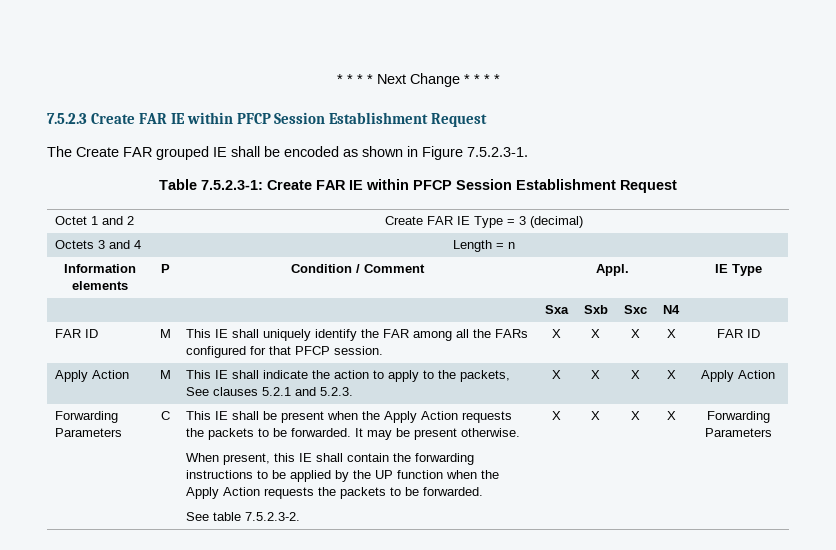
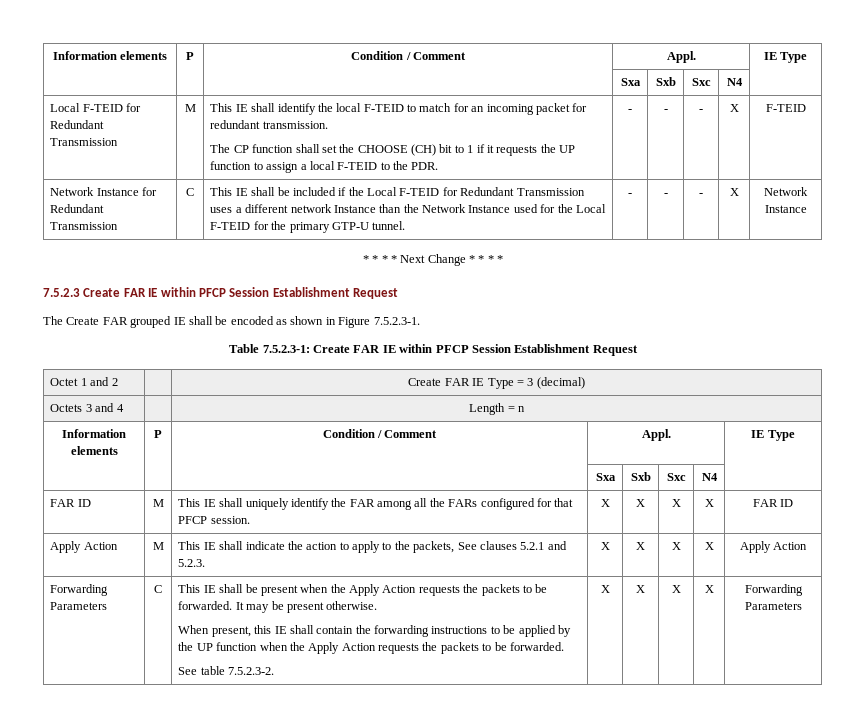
(336, 79) none -> [52,51,168,60] [186,52,194,60] [351,51,466,60] [666,51,696,63] [763,52,808,63] [620,78,641,86] [655,77,676,86] [691,78,711,86] [726,78,743,86] [50,103,142,112] [50,120,105,129] [50,138,119,146] [184,104,196,112] [210,103,588,115] [210,120,328,129] [210,144,576,156] [210,161,439,173] [628,109,632,112] [663,109,668,112] [699,109,703,112] [729,104,739,112] [765,104,806,112] [50,187,158,196] [50,204,105,213] [50,222,119,230] [186,188,194,196] [210,187,585,196] [210,204,606,213] [210,221,406,233] [628,193,632,196] [663,193,668,196] [699,193,703,196] [729,188,739,196] [764,187,808,196] [764,205,807,213] Information elements | P | Condition / Comment | Appl. | IE Type // | | | Sxa | Sxb | Sxc | N4 | // Local F-TEID for Redundant Transmission | M | This IE shall identify the local F-TEID to match for an incoming packet for redundant transmission. // The CP function shall set the CHOOSE (CH) bit to 1 if it requests the UP function to assign a local F-TEID to the PDR. | - | - | - | X | F-TEID // Network Instance for Redundant Transmission | C | This IE shall be included if the Local F-TEID for Redundant Transmission uses a different network Instance than the Network Instance used for the Local F-TEID for the primary GTP-U tunnel. | - | - | - | X | Network Instance //

